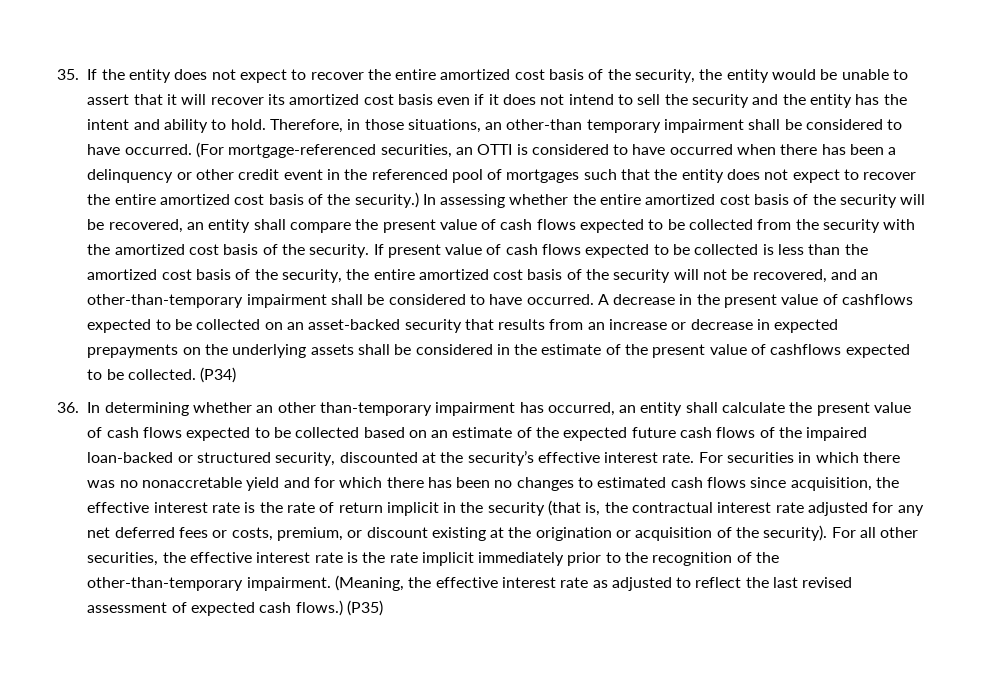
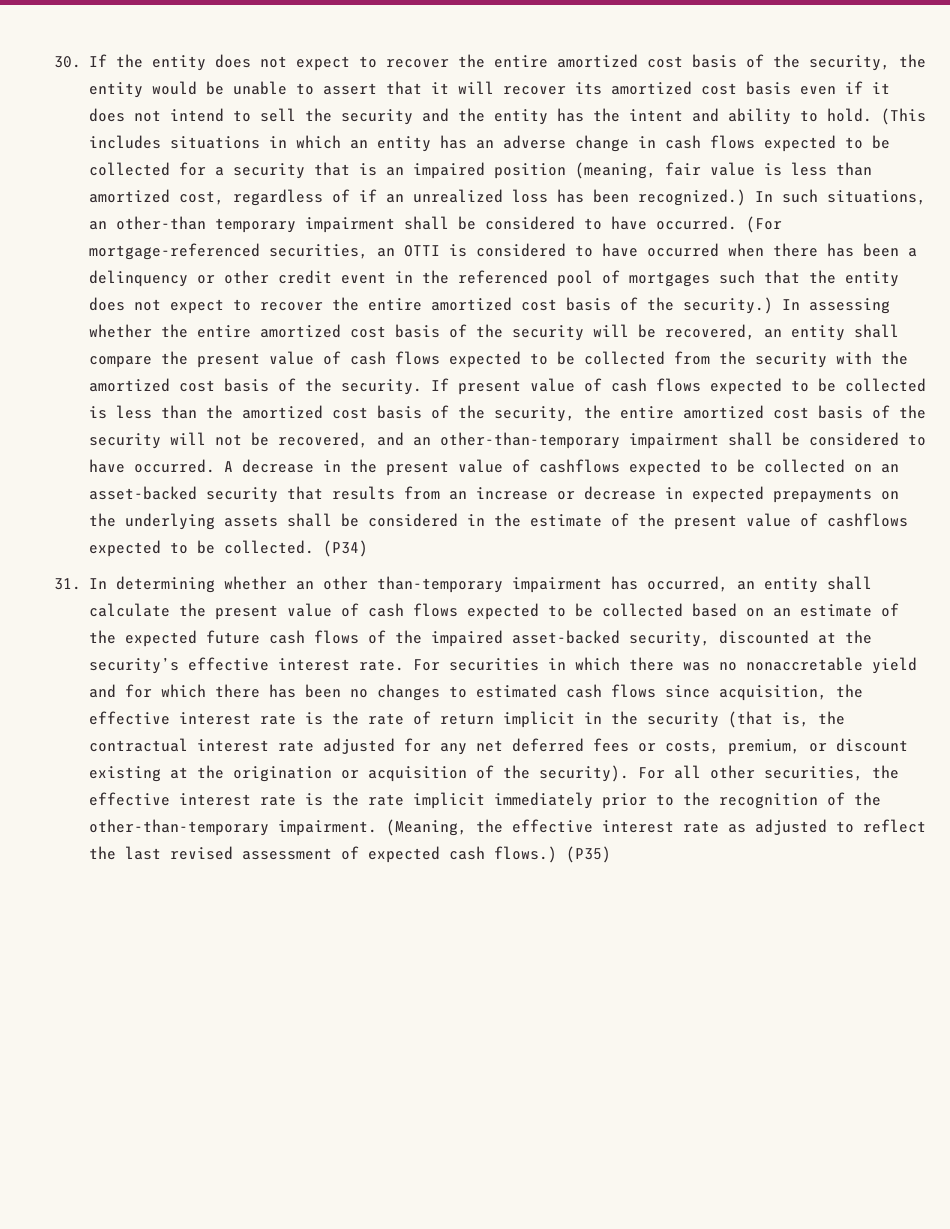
[57,69,79,80] 35. -> [54,56,81,68] 30.
[269,119,404,133] Therefore, in those -> [880,108,926,125] [88,135,890,152] [88,162,872,179] [88,189,818,206] (This includes situations in which an entity has an adverse change in cash flows expected to be collected for a security that is an impaired position (meaning, fair value is less than amortized cost, regardless of if an unrealized loss has been recognized.) In such
[57,402,79,413] 36. -> [54,578,81,590] 31.
[87,452,271,463] loan-backed or structured -> [511,630,620,644] asset-backed

